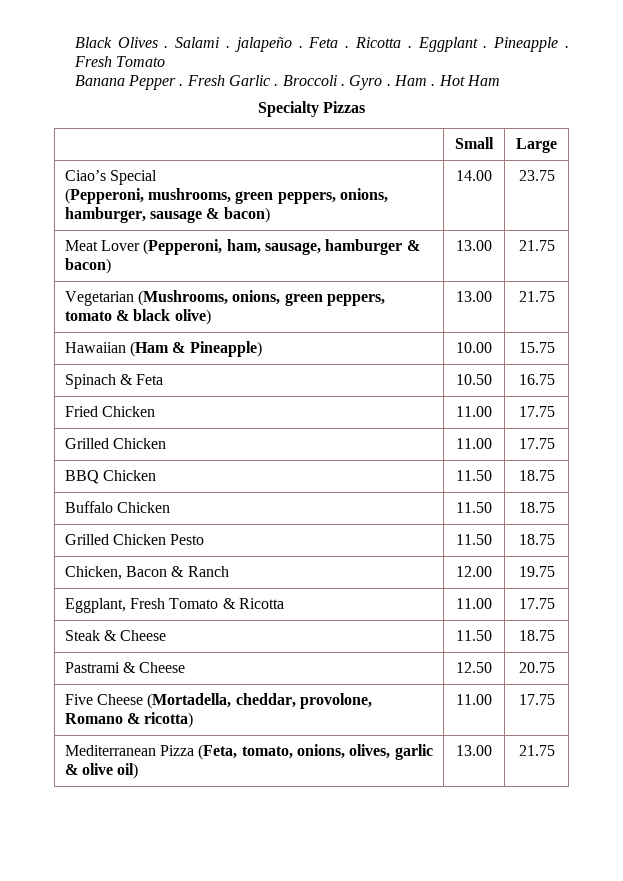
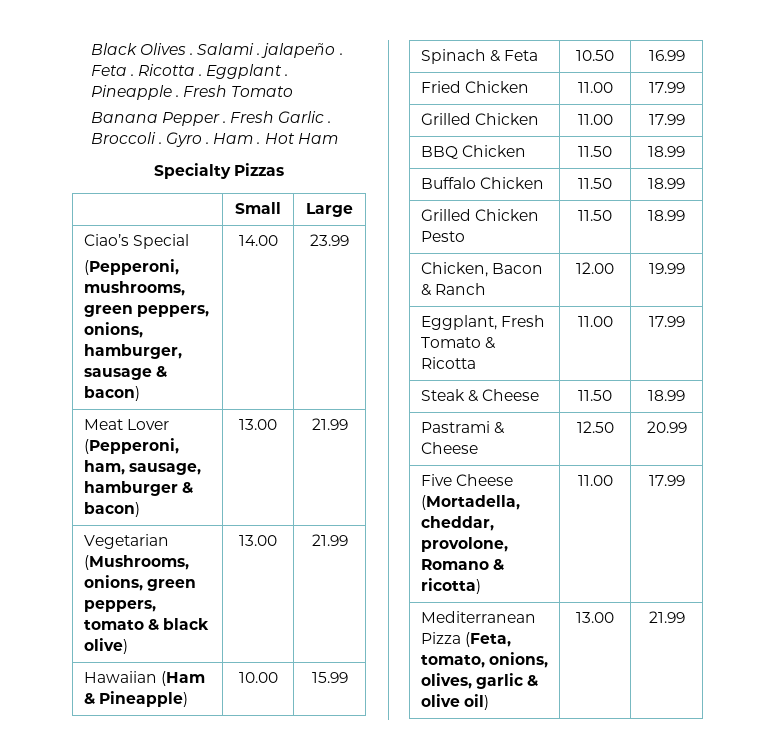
[518,170,555,181] 23.75 -> [310,234,349,246] 23.99
[518,240,555,251] 21.75 -> [311,418,348,430] 21.99
[518,291,555,302] 21.75 -> [311,534,348,546] 21.99
[518,342,555,353] 15.75 -> [311,672,348,683] 15.99
[518,374,555,385] 16.75 -> [648,50,685,61] 16.99
[518,406,555,417] 17.75 -> [648,82,685,93] 17.99
[518,438,555,449] 17.75 -> [648,114,685,125] 17.99
[518,470,555,481] 18.75 -> [648,146,685,157] 18.99
[518,502,555,513] 18.75 -> [648,178,685,189] 18.99
[518,534,555,545] 18.75 -> [648,210,685,221] 18.99
[518,566,555,577] 19.75 -> [648,263,685,274] 19.99
[518,598,555,609] 17.75 -> [648,316,685,327] 17.99
[518,630,555,641] 18.75 -> [648,390,685,401] 18.99
[518,662,555,673] 20.75 -> [646,421,687,433] 20.99
[518,694,555,705] 17.75 -> [648,475,685,486] 17.99
[518,745,555,756] 21.75 -> [648,611,685,623] 21.99

